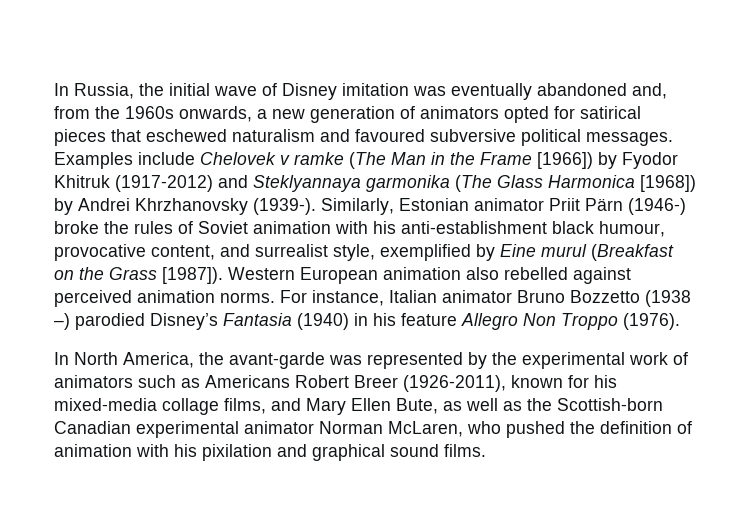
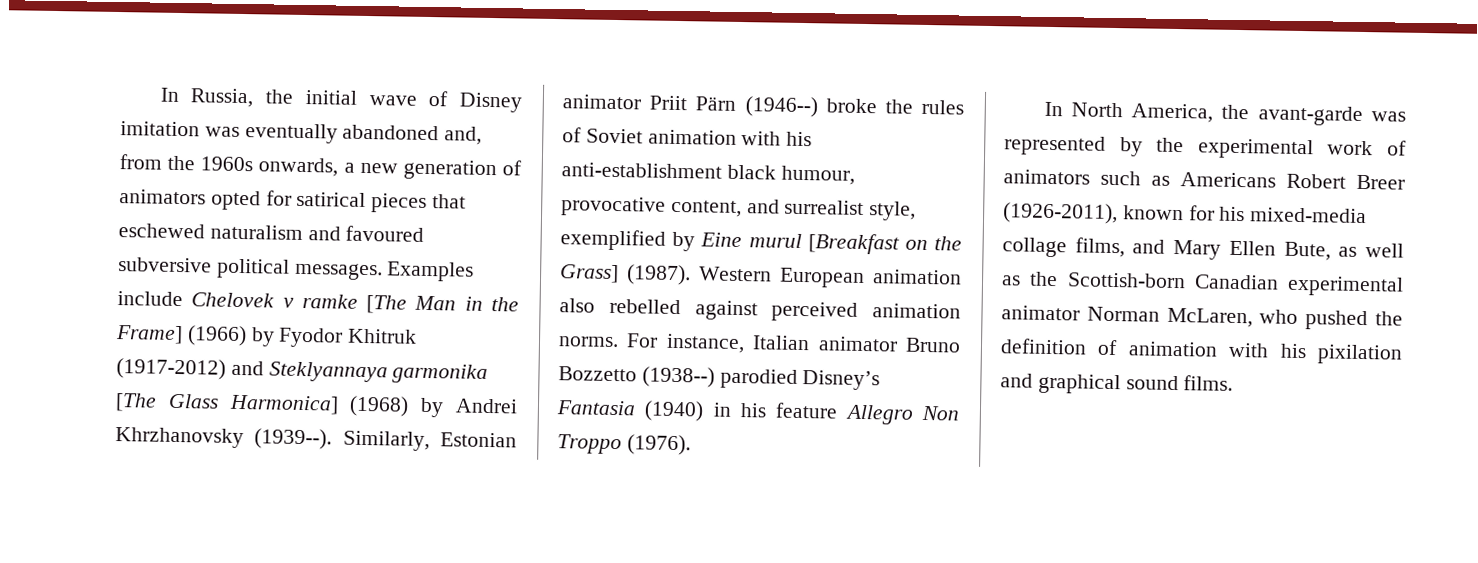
[349,152,386,169] (The -> [366,295,408,314] [The
[480,152,593,169] Frame [1966]) -> [115,325,247,347] Frame] (1966)
[455,175,696,192] (The Glass Harmonica [1968]) -> [115,393,410,417] [The Glass Harmonica] (1968)
[253,198,316,215] (1939-). -> [254,428,333,450] (1939--).
[628,198,686,215] (1946-) -> [744,96,818,118] (1946--)
[591,244,674,261] (Breakfast -> [807,233,900,255] [Breakfast
[109,267,223,284] Grass [1987]). -> [559,264,691,286] Grass] (1987).
[645,290,691,307] [54,313,70,330] (1938 –) -> [641,366,715,388] (1938--)

